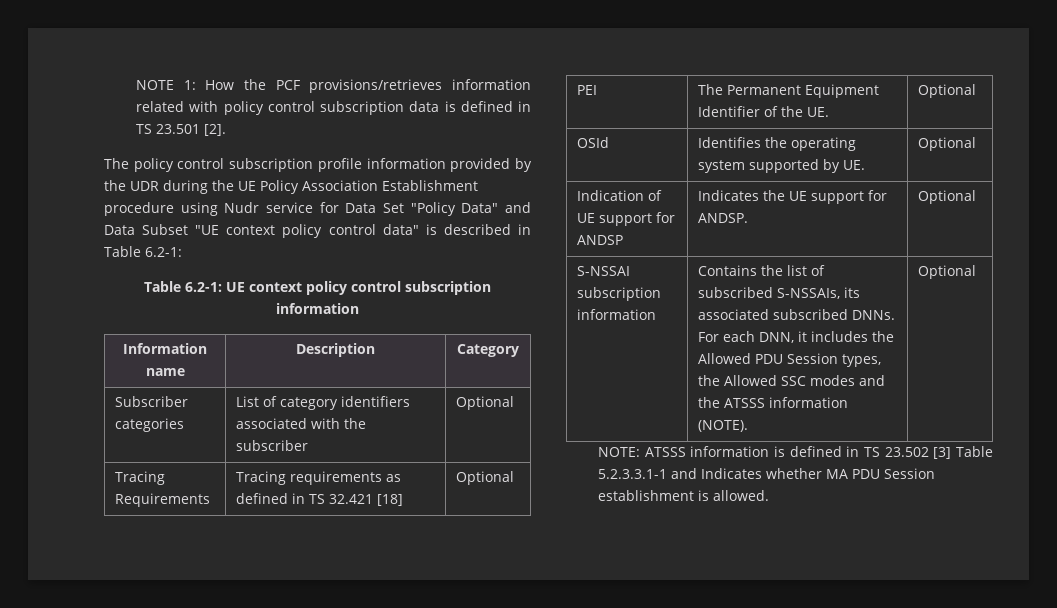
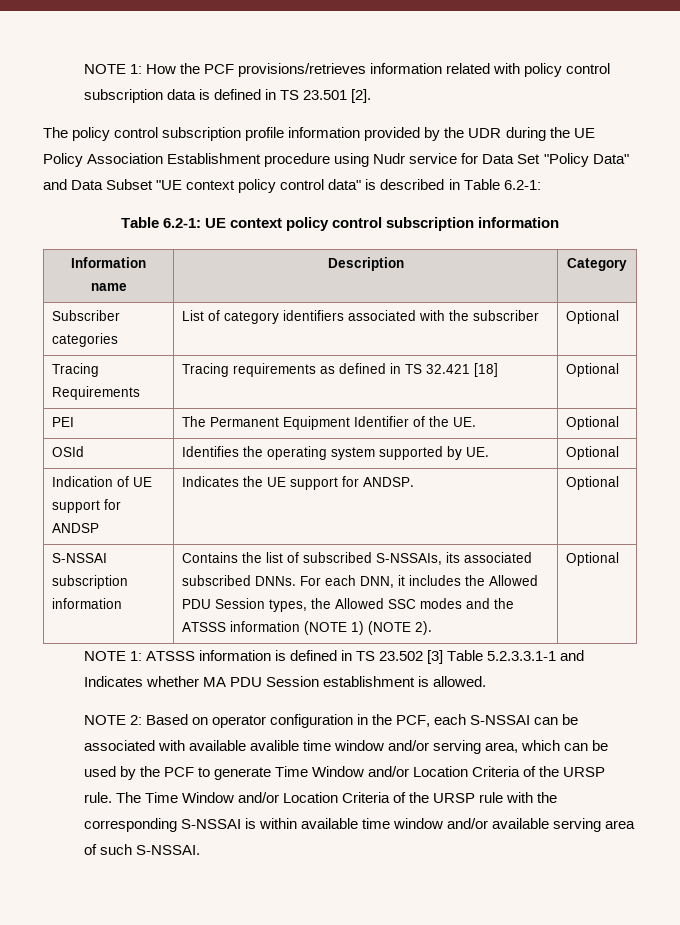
[697,420,748,432] [917,265,976,279] [597,447,640,457] (NOTE). | Optional // NOTE: -> [303,621,432,635] [565,552,619,566] [83,651,142,661] (NOTE 1) (NOTE 2). | Optional // NOTE 1:
(769, 495) none -> [83,714,579,728] [83,740,609,754] [83,766,606,780] [83,792,558,803] [83,818,636,832] [83,844,200,855] // NOTE 2: Based on operator configuration in the PCF, each S-NSSAI can be associated with available avalible time window and/or serving area, which can be used by the PCF to generate Time Window and/or Location Criteria of the URSP rule. The Time Window and/or Location Criteria of the URSP rule with the corresponding S-NSSAI is within available time window and/or available serving area of such S-NSSAI.

